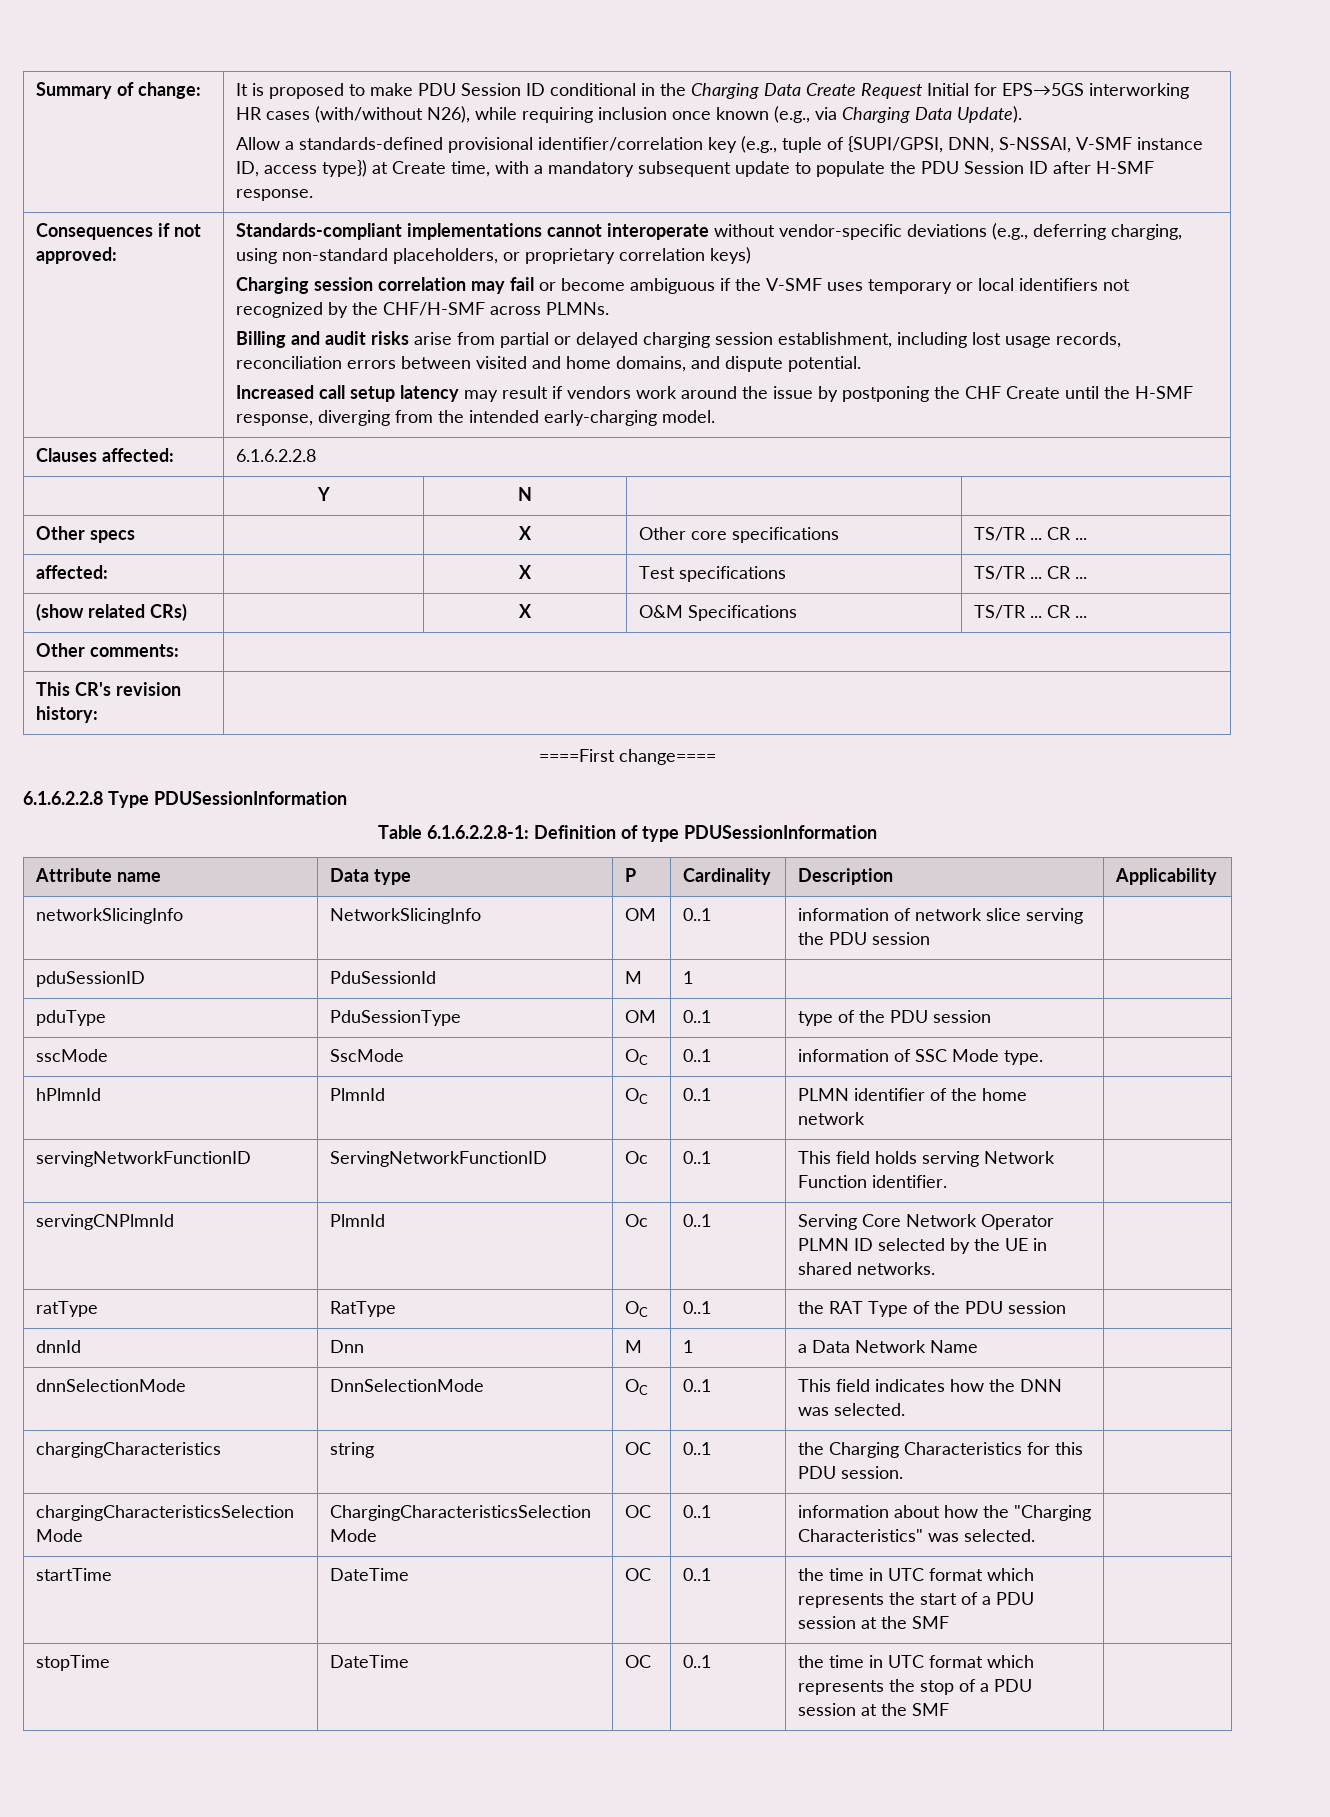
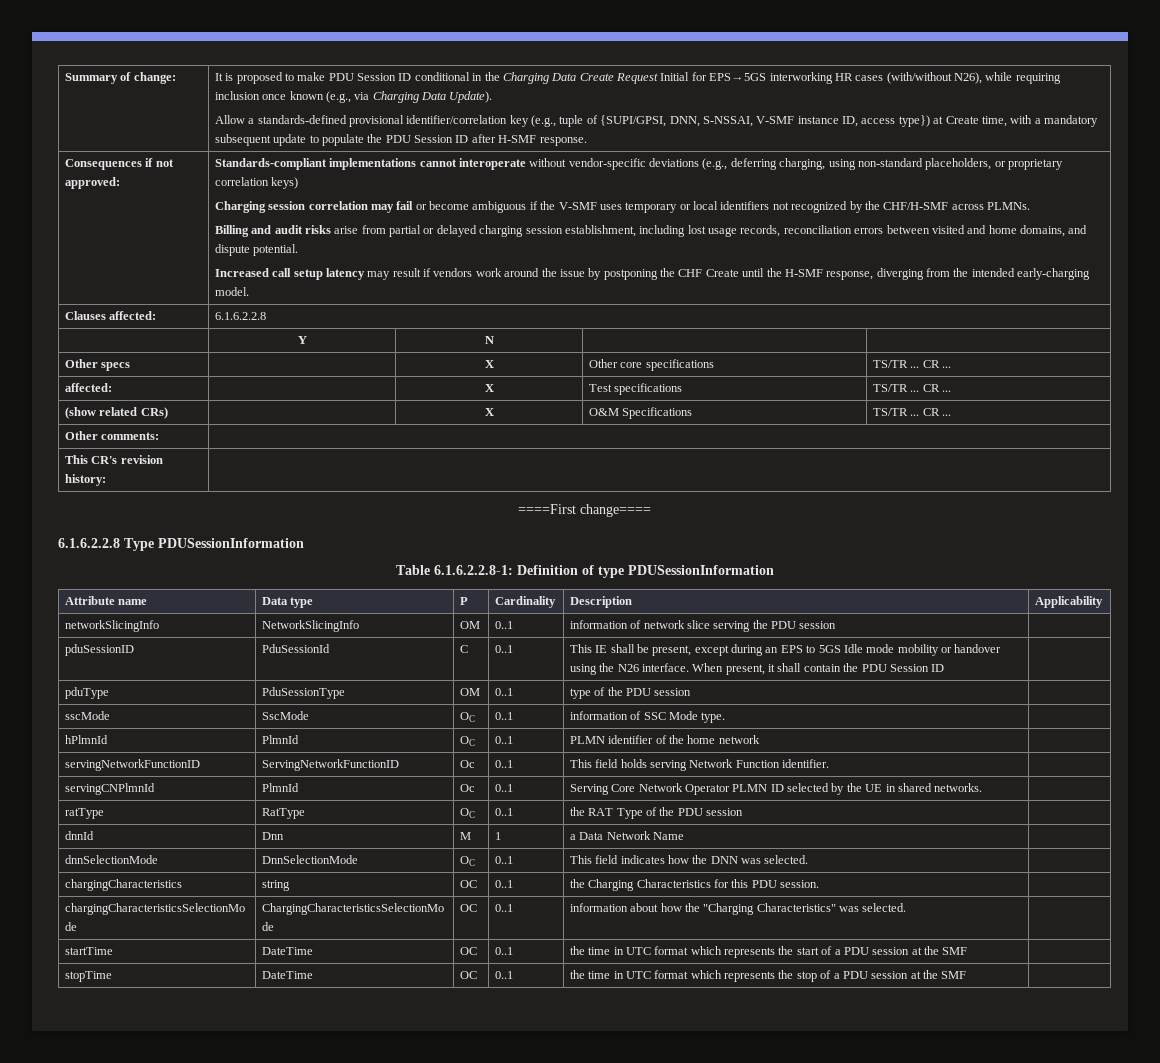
[624,971,642,984] [682,971,693,984] M | 1 | -> [459,645,468,653] [494,645,513,653] [569,644,1002,656] [569,663,945,675] C | 0..1 | This IE shall be present, except during an EPS to 5GS Idle mode mobility or handover using the N26 interface. When present, it shall contain the PDU Session ID

